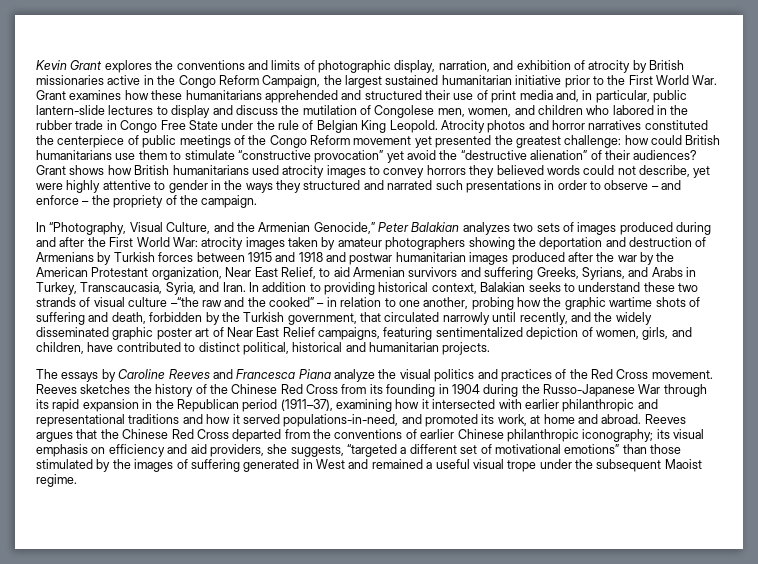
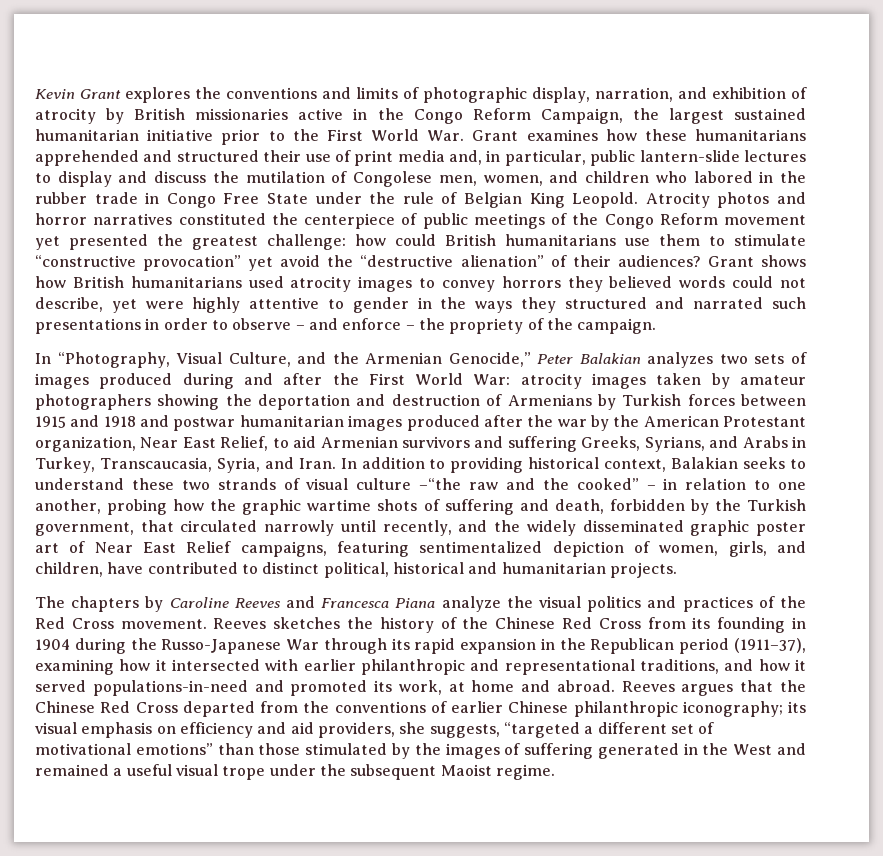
[61,372,99,382] essays -> [71,596,140,612] chapters
[128,414,180,424] traditions -> [640,659,719,674] traditions,
[283,414,399,427] populations-in-need, -> [92,680,248,696] populations-in-need
(313, 464) none -> [702,743,729,755] the

